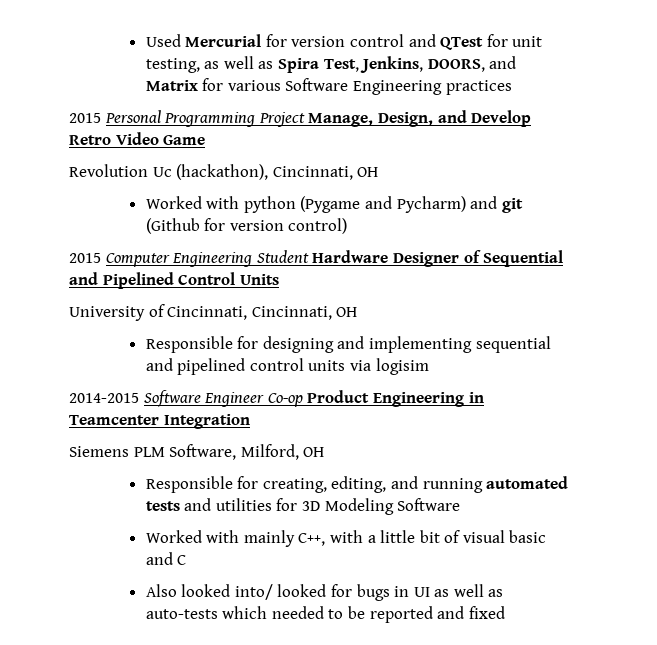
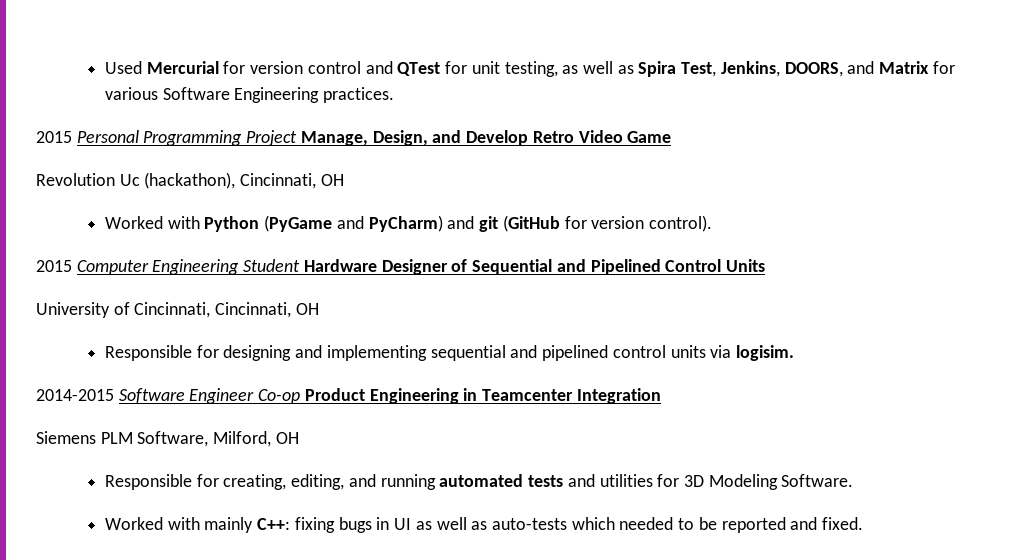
[445,80,512,95] practices -> [323,87,395,103] practices.
[243,196,466,213] python (Pygame and Pycharm) -> [204,215,443,232] Python (PyGame and PyCharm)
[145,218,348,234] (Github for version control) -> [502,215,712,232] (GitHub for version control).
[375,358,429,375] logisim -> [735,345,794,361] logisim.
[397,498,461,511] Software -> [781,474,854,487] Software.
[298,530,547,546] [145,552,187,565] [145,584,352,600] C++, with a little bit of visual basic and C // Also looked into/ looked for -> [257,517,335,533] C++: fixing
[468,606,505,619] fixed -> [822,517,864,530] fixed.

